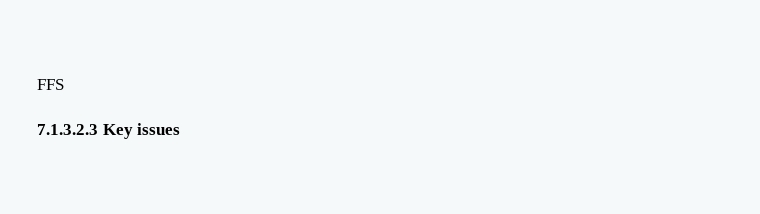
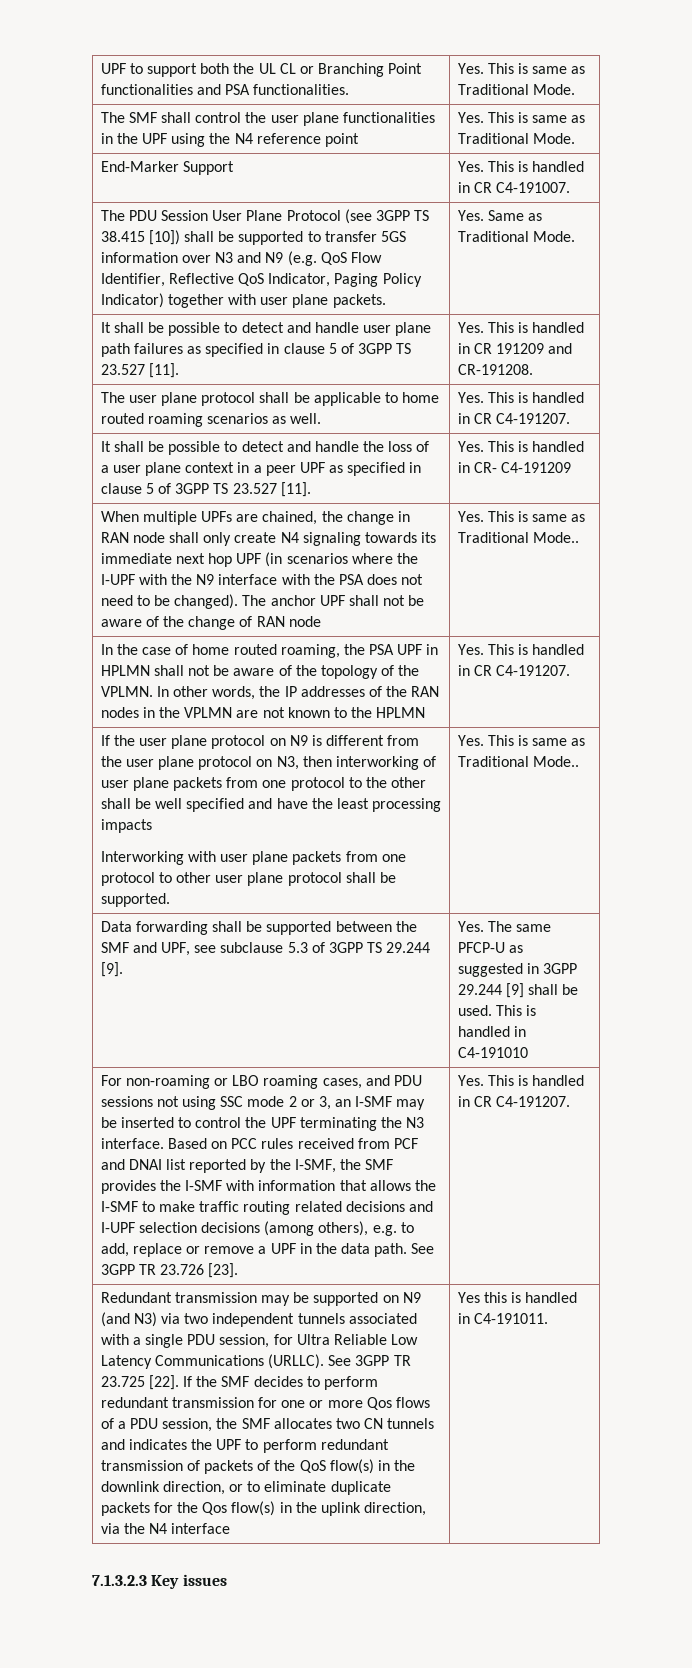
[37,79,64,90] FFS -> [100,63,423,77] [100,84,350,95] [457,63,586,74] [457,84,575,95] [100,112,435,126] [100,133,359,147] [457,112,586,123] [457,133,575,144] [100,161,234,175] [457,161,585,172] [457,182,570,193] [100,209,430,224] [100,230,406,245] [100,251,382,266] [100,273,422,287] [100,293,386,308] [457,210,542,221] [457,231,575,242] [100,322,432,336] [100,343,412,357] [100,363,179,378] [457,322,585,333] [457,343,573,354] [457,364,533,375] [100,392,440,406] [100,413,322,427] [457,392,585,403] [457,413,570,424] [100,441,430,455] [100,462,422,476] [100,482,311,497] [457,441,585,452] [457,462,571,473] [100,511,410,525] [100,532,437,546] [100,552,418,567] [100,574,424,585] [100,594,425,609] [100,616,321,630] [457,511,586,522] [457,532,579,543] [100,644,439,658] [100,665,420,679] [100,686,440,700] [100,707,426,718] [457,644,585,655] [457,665,570,676] [100,735,420,749] [100,756,437,770] [100,777,427,791] [100,798,442,812] [100,819,152,833] [100,851,406,865] [100,872,396,886] [100,893,170,907] [457,735,586,746] [457,756,579,767] [100,921,417,935] [100,942,431,956] [100,962,123,977] [457,921,551,932] [457,942,523,953] [457,963,577,977] [457,983,579,998] [457,1005,536,1016] [457,1026,526,1037] [457,1047,528,1058] [100,1075,422,1089] [100,1096,426,1110] [100,1117,425,1131] [100,1138,418,1149] [100,1159,394,1173] [100,1180,436,1194] [100,1201,433,1215] [100,1221,414,1236] [100,1243,435,1257] [100,1263,239,1278] [457,1075,585,1086] [457,1096,570,1107] [100,1292,421,1306] [100,1312,417,1327] [100,1334,419,1348] [100,1354,411,1369] [100,1375,378,1390] [100,1397,430,1410] [100,1418,435,1432] [100,1439,389,1453] [100,1459,416,1474] [100,1481,391,1495] [100,1501,427,1516] [100,1523,231,1534] [457,1292,578,1303] [457,1313,548,1324] UPF to support both the UL CL or Branching Point functionalities and PSA functionalities. | Yes. This is same as Traditional Mode. // The SMF shall control the user plane functionalities in the UPF using the N4 reference point | Yes. This is same as Traditional Mode. // End-Marker Support | Yes. This is handled in CR C4-191007. // The PDU Session User Plane Protocol (see 3GPP TS 38.415 [10]) shall be supported to transfer 5GS information over N3 and N9 (e.g. QoS Flow Identifier, Reflective QoS Indicator, Paging Policy Indicator) together with user plane packets. | Yes. Same as Traditional Mode. // It shall be possible to detect and handle user plane path failures as specified in clause 5 of 3GPP TS 23.527 [11]. | Yes. This is handled in CR 191209 and CR-191208. // The user plane protocol shall be applicable to home routed roaming scenarios as well. | Yes. This is handled in CR C4-191207. // It shall be possible to detect and handle the loss of a user plane context in a peer UPF as specified in clause 5 of 3GPP TS 23.527 [11]. | Yes. This is handled in CR- C4-191209 // When multiple UPFs are chained, the change in RAN node shall only create N4 signaling towards its immediate next hop UPF (in scenarios where the I-UPF with the N9 interface with the PSA does not need to be changed). The anchor UPF shall not be aware of the change of RAN node | Yes. This is same as Traditional Mode.. // In the case of home routed roaming, the PSA UPF in HPLMN shall not be aware of the topology of the VPLMN. In other words, the IP addresses of the RAN nodes in the VPLMN are not known to the HPLMN | Yes. This is handled in CR C4-191207. // If the user plane protocol on N9 is different from the user plane protocol on N3, then interworking of user plane packets from one protocol to the other shall be well specified and have the least processing impacts // Interworking with user plane packets from one protocol to other user plane protocol shall be supported. | Yes. This is same as Traditional Mode.. // Data forwarding shall be supported between the SMF and UPF, see subclause 5.3 of 3GPP TS 29.244 [9]. | Yes. The same PFCP-U as suggested in 3GPP 29.244 [9] shall be used. This is handled in C4-191010 // For non-roaming or LBO roaming cases, and PDU sessions not using SSC mode 2 or 3, an I-SMF may be inserted to control the UPF terminating the N3 interface. Based on PCC rules received from PCF and DNAI list reported by the I-SMF, the SMF provides the I-SMF with information that allows the I-SMF to make traffic routing related decisions and I-UPF selection decisions (among others), e.g. to add, replace or remove a UPF in the data path. See 3GPP TR 23.726 [23]. | Yes. This is handled in CR C4-191207. // Redundant transmission may be supported on N9 (and N3) via two independent tunnels associated with a single PDU session, for Ultra Reliable Low Latency Communications (URLLC). See 3GPP TR 23.725 [22]. If the SMF decides to perform redundant transmission for one or more Qos flows of a PDU session, the SMF allocates two CN tunnels and indicates the UPF to perform redundant transmission of packets of the QoS flow(s) in the downlink direction, or to eliminate duplicate packets for the Qos flow(s) in the uplink direction, via the N4 interface | Yes this is handled in C4-191011.

